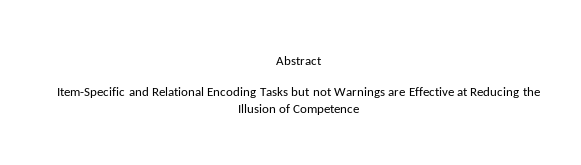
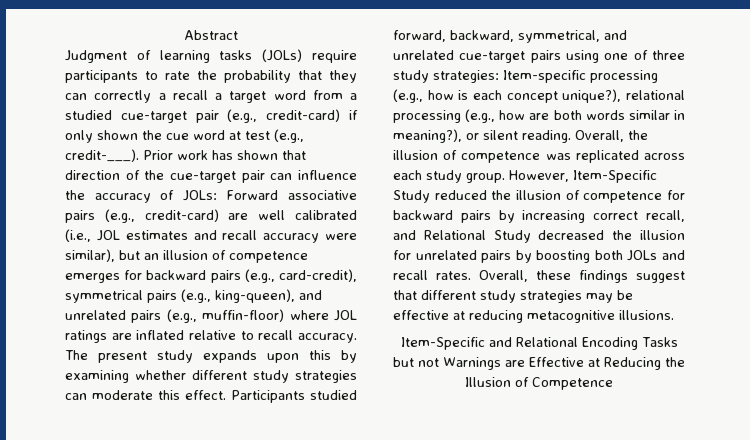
(322, 60) none -> [65,49,357,63] [65,70,357,83] [65,90,357,103] [65,109,359,123] [65,129,304,143] [65,149,306,162] [65,170,357,183] [65,190,357,203] [65,209,357,223] [65,229,357,243] [65,249,308,263] [65,269,357,283] [65,289,322,303] [65,309,357,323] [65,330,357,343] [65,350,357,363] [65,370,357,383] [65,390,357,403] [393,30,627,43] [393,50,685,63] [393,70,658,83] [393,89,685,103] [393,109,685,123] [393,129,648,143] [393,150,685,163] [393,170,657,183] [393,190,685,203] [393,210,685,223] [393,230,685,243] [393,250,685,263] [393,270,685,283] [393,290,633,303] [393,310,674,323] // Judgment of learning tasks (JOLs) require participants to rate the probability that they can correctly a recall a target word from a studied cue-target pair (e.g., credit-card) if only shown the cue word at test (e.g., credit-___). Prior work has shown that direction of the cue-target pair can influence the accuracy of JOLs: Forward associative pairs (e.g., credit-card) are well calibrated (i.e., JOL estimates and recall accuracy were similar), but an illusion of competence emerges for backward pairs (e.g., card-credit), symmetrical pairs (e.g., king-queen), and unrelated pairs (e.g., muffin-floor) where JOL ratings are inflated relative to recall accuracy. The present study expands upon this by examining whether different study strategies can moderate this effect. Participants studied forward, backward, symmetrical, and unrelated cue-target pairs using one of three study strategies: Item-specific processing (e.g., how is each concept unique?), relational processing (e.g., how are both words similar in meaning?), or silent reading. Overall, the illusion of competence was replicated across each study group. However, Item-Specific Study reduced the illusion of competence for backward pairs by increasing correct recall, and Relational Study decreased the illusion for unrelated pairs by boosting both JOLs and recall rates. Overall, these findings suggest that different study strategies may be effective at reducing metacognitive illusions.

